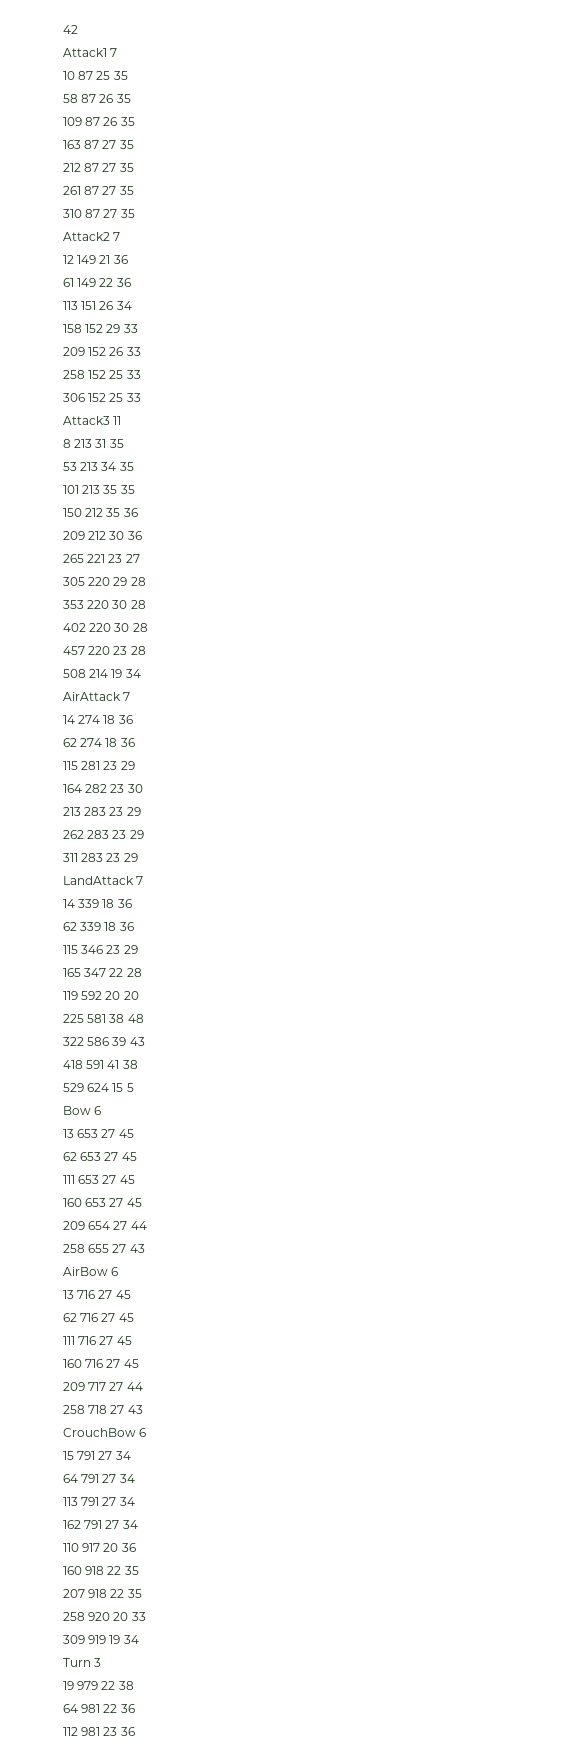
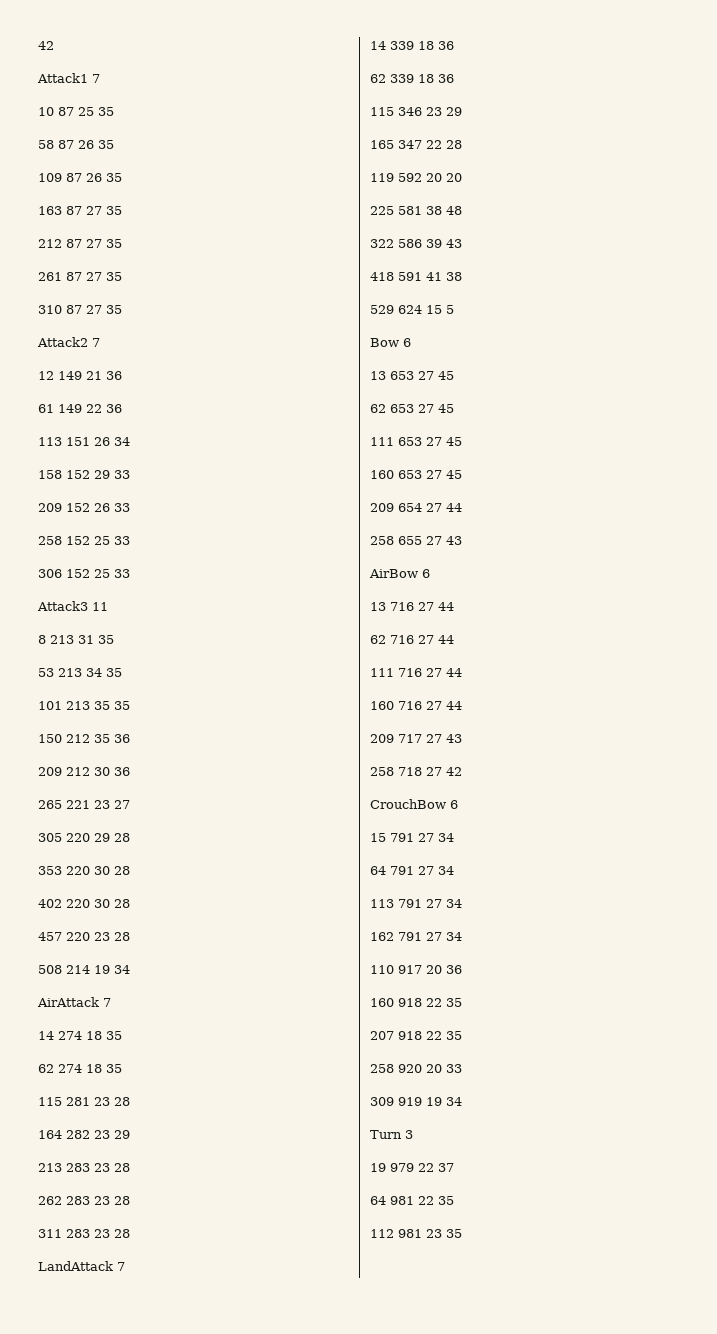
[118,715,133,724] 36 -> [106,1031,122,1040] 35
[120,738,135,747] 36 -> [106,1064,122,1073] 35
[120,761,135,770] 29 -> [114,1097,130,1106] 28
[127,784,143,793] 30 -> [114,1130,130,1139] 29
[126,807,141,816] 29 -> [114,1163,130,1172] 28
[129,830,144,839] 29 -> [114,1196,130,1205] 28
[123,853,138,862] 29 -> [114,1229,130,1238] 28
[115,1290,131,1299] 45 -> [438,602,454,611] 44
[118,1313,134,1322] 45 -> [438,635,454,644] 44
[116,1336,132,1345] 45 -> [446,668,462,677] 44
[123,1359,139,1368] 45 -> [446,701,462,710] 44
[126,1382,143,1391] 44 -> [446,734,462,743] 43
[127,1405,143,1414] 43 -> [446,767,462,776] 42
[118,1681,134,1690] 38 -> [438,1163,454,1172] 37
[120,1704,135,1713] 36 -> [438,1196,454,1205] 35
[120,1727,135,1736] 36 -> [446,1229,462,1238] 35

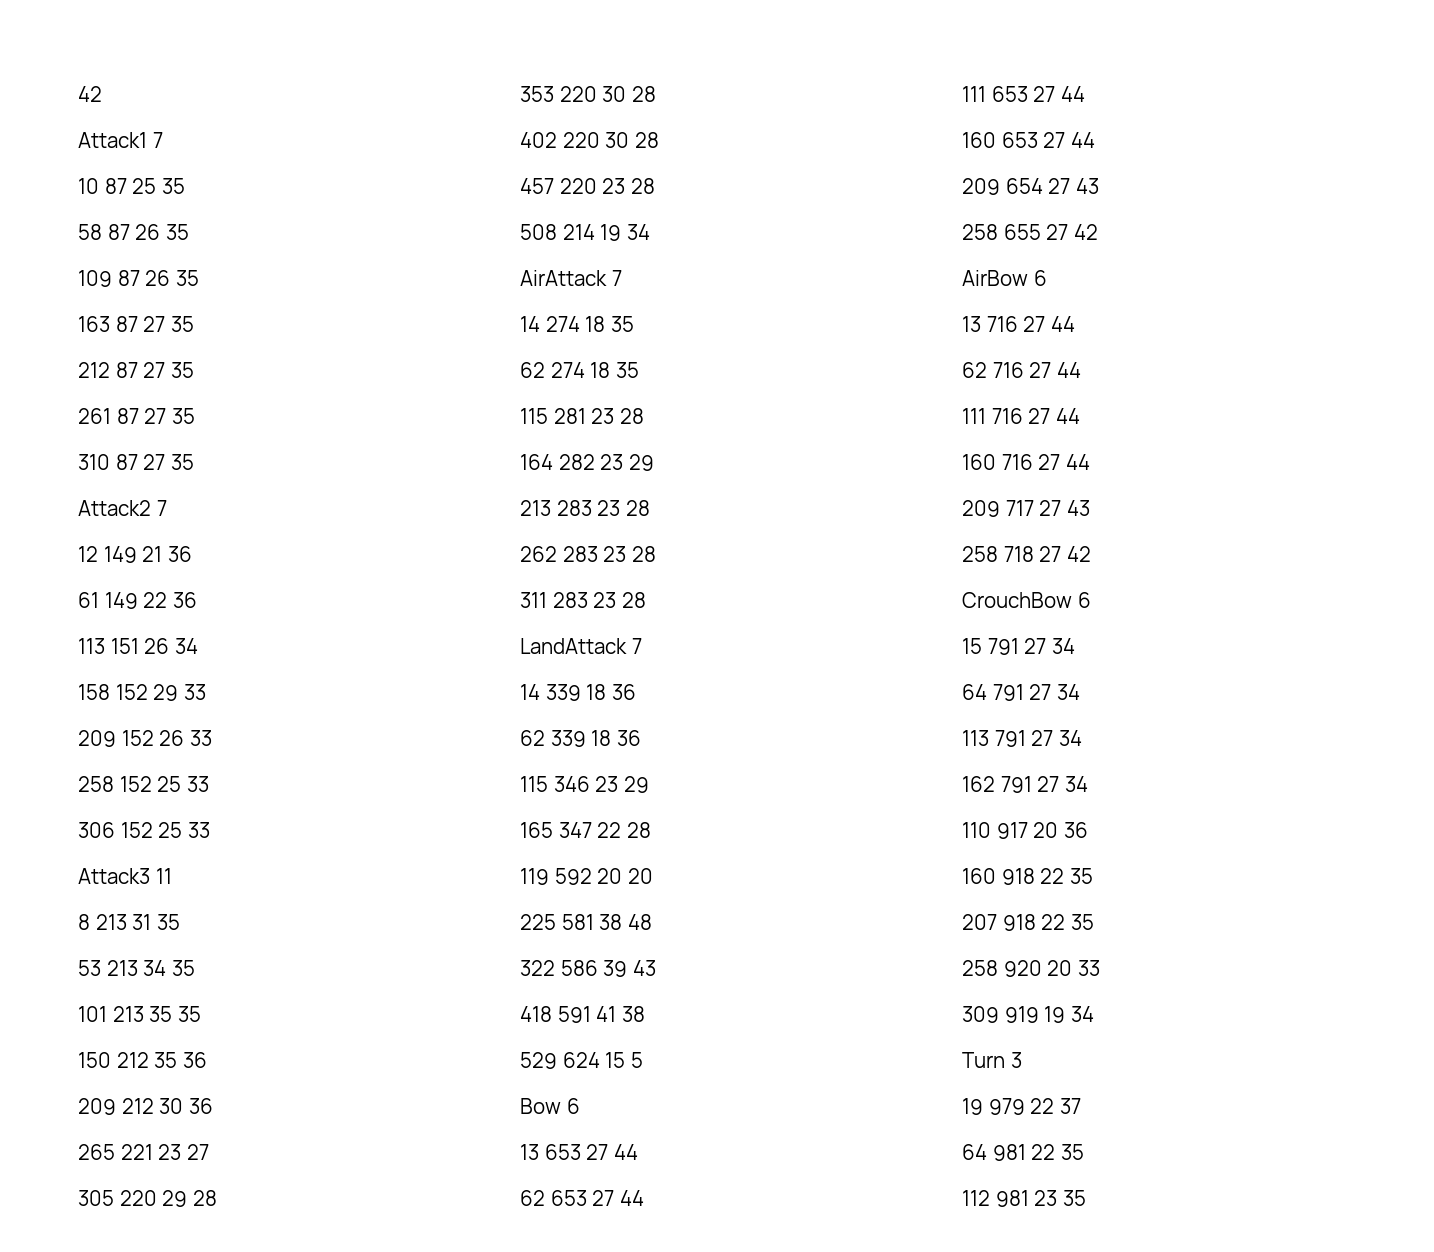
[438,371,454,380] 45 -> [613,1144,638,1160] 44
[438,404,454,413] 45 -> [619,1190,644,1206] 44
[446,437,462,446] 45 -> [1060,86,1085,102] 44
[446,470,462,479] 45 -> [1070,132,1095,148] 44
[446,503,462,512] 44 -> [1075,178,1099,194] 43
[446,536,462,545] 43 -> [1073,224,1098,240] 42

